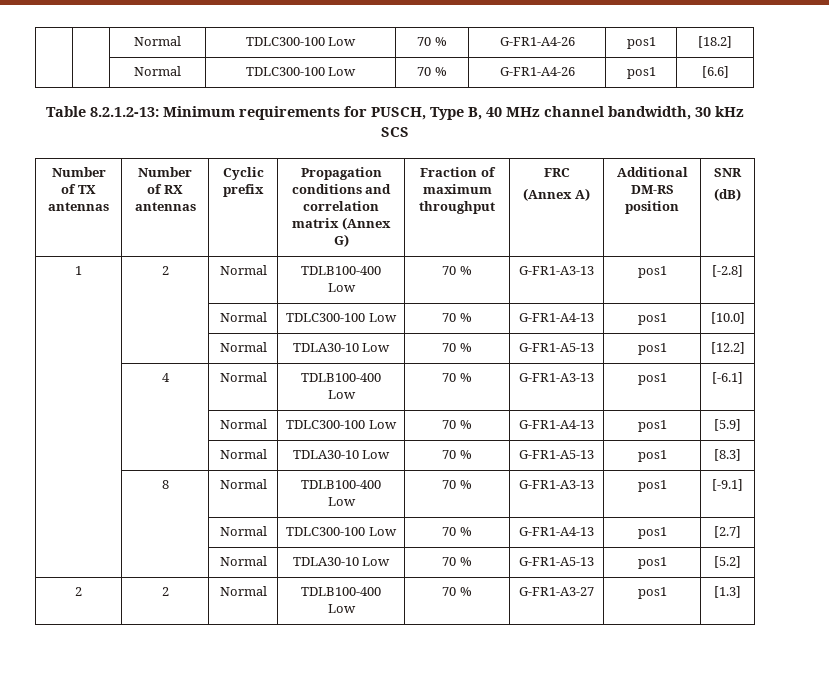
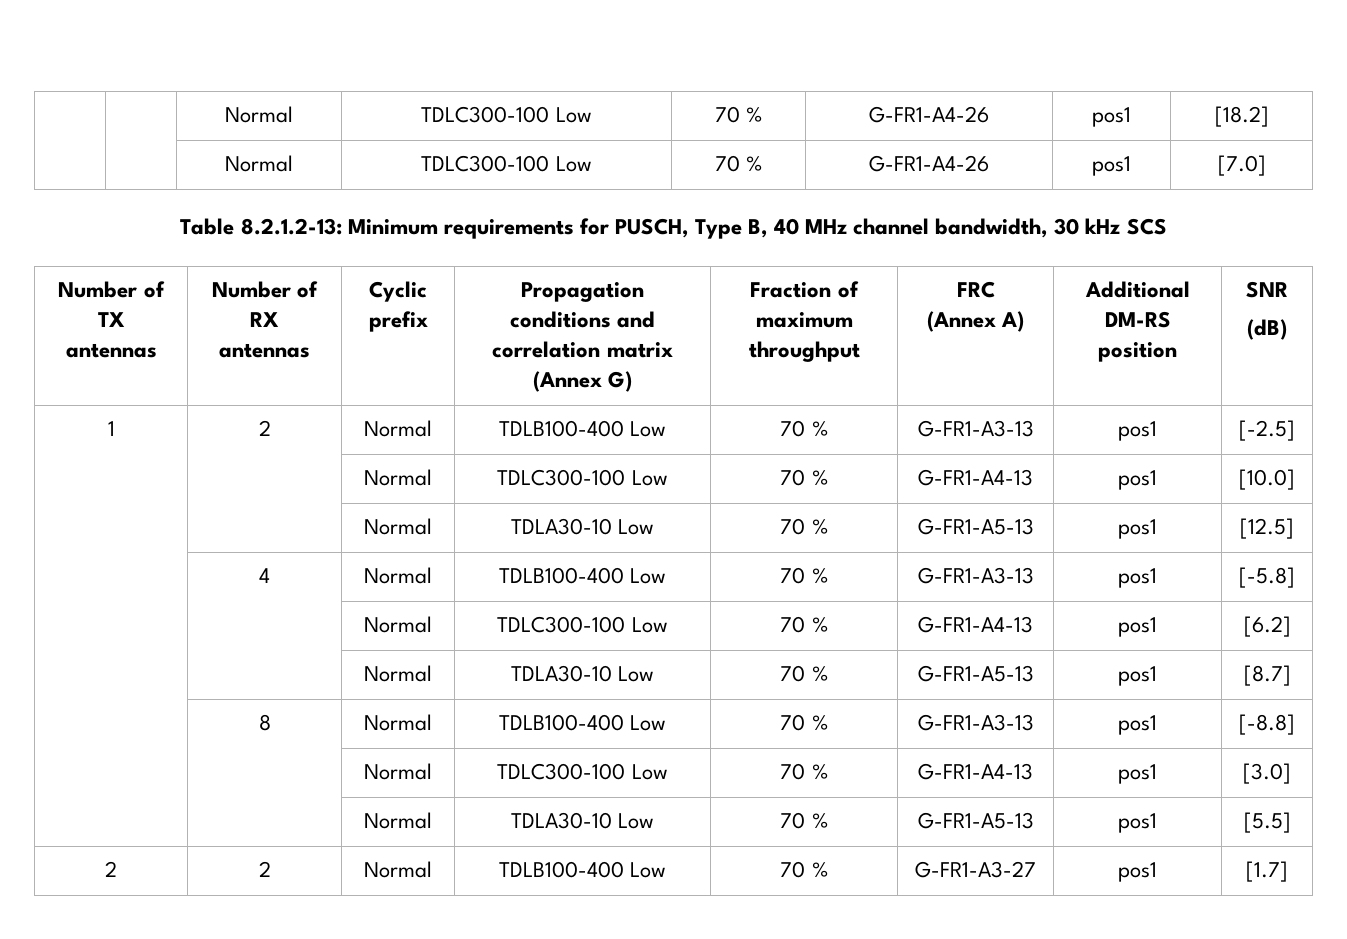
[701,66,729,78] [6.6] -> [1217,155,1266,176] [7.0]
[712,265,743,277] [-2.8] -> [1239,420,1295,441] [-2.5]
[710,342,745,354] [12.2] -> [1240,518,1294,539] [12.5]
[712,372,743,384] [219,419,267,429] [286,420,397,429] [442,420,472,429] [519,420,594,429] [637,420,667,432] [714,419,741,431] [219,449,267,459] [292,450,391,459] [442,450,472,459] [519,450,594,459] [637,450,667,462] [714,449,741,461] [-6.1] // | | Normal | TDLC300-100 Low | 70 % | G-FR1-A4-13 | pos1 | [5.9] // | | Normal | TDLA30-10 Low | 70 % | G-FR1-A5-13 | pos1 | [8.3] -> [1239,567,1295,588] [364,616,432,633] [497,616,668,633] [780,616,828,633] [918,616,1033,633] [1118,617,1157,637] [1243,616,1291,637] [364,665,432,682] [510,665,655,682] [780,665,828,682] [917,665,1034,682] [1118,666,1157,686] [1243,665,1291,686] [-5.8] // | | Normal | TDLC300-100 Low | 70 % | G-FR1-A4-13 | pos1 | [6.2] // | | Normal | TDLA30-10 Low | 70 % | G-FR1-A5-13 | pos1 | [8.7]
[712,479,743,491] [219,526,267,536] [286,527,397,536] [442,527,472,536] [519,527,594,536] [637,527,667,539] [714,526,741,538] [219,556,267,566] [292,557,391,566] [442,557,472,566] [519,557,594,566] [637,557,667,569] [714,556,741,568] [-9.1] // | | Normal | TDLC300-100 Low | 70 % | G-FR1-A4-13 | pos1 | [2.7] // | | Normal | TDLA30-10 Low | 70 % | G-FR1-A5-13 | pos1 | [5.2] -> [1239,714,1295,735] [364,763,432,780] [497,763,668,780] [780,763,828,780] [918,763,1033,780] [1118,764,1157,784] [1243,763,1291,784] [364,812,432,829] [510,812,655,829] [780,812,828,829] [917,812,1034,829] [1118,813,1157,833] [1243,812,1291,833] [-8.8] // | | Normal | TDLC300-100 Low | 70 % | G-FR1-A4-13 | pos1 | [3.0] // | | Normal | TDLA30-10 Low | 70 % | G-FR1-A5-13 | pos1 | [5.5]
[714,586,741,598] [1.3] -> [1246,861,1288,882] [1.7]

